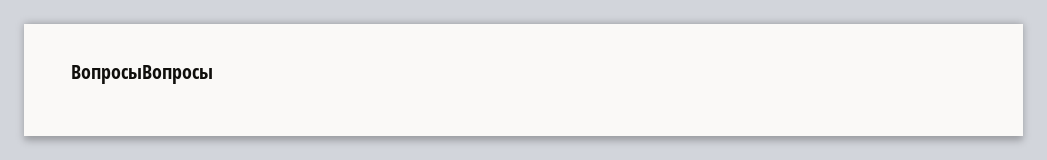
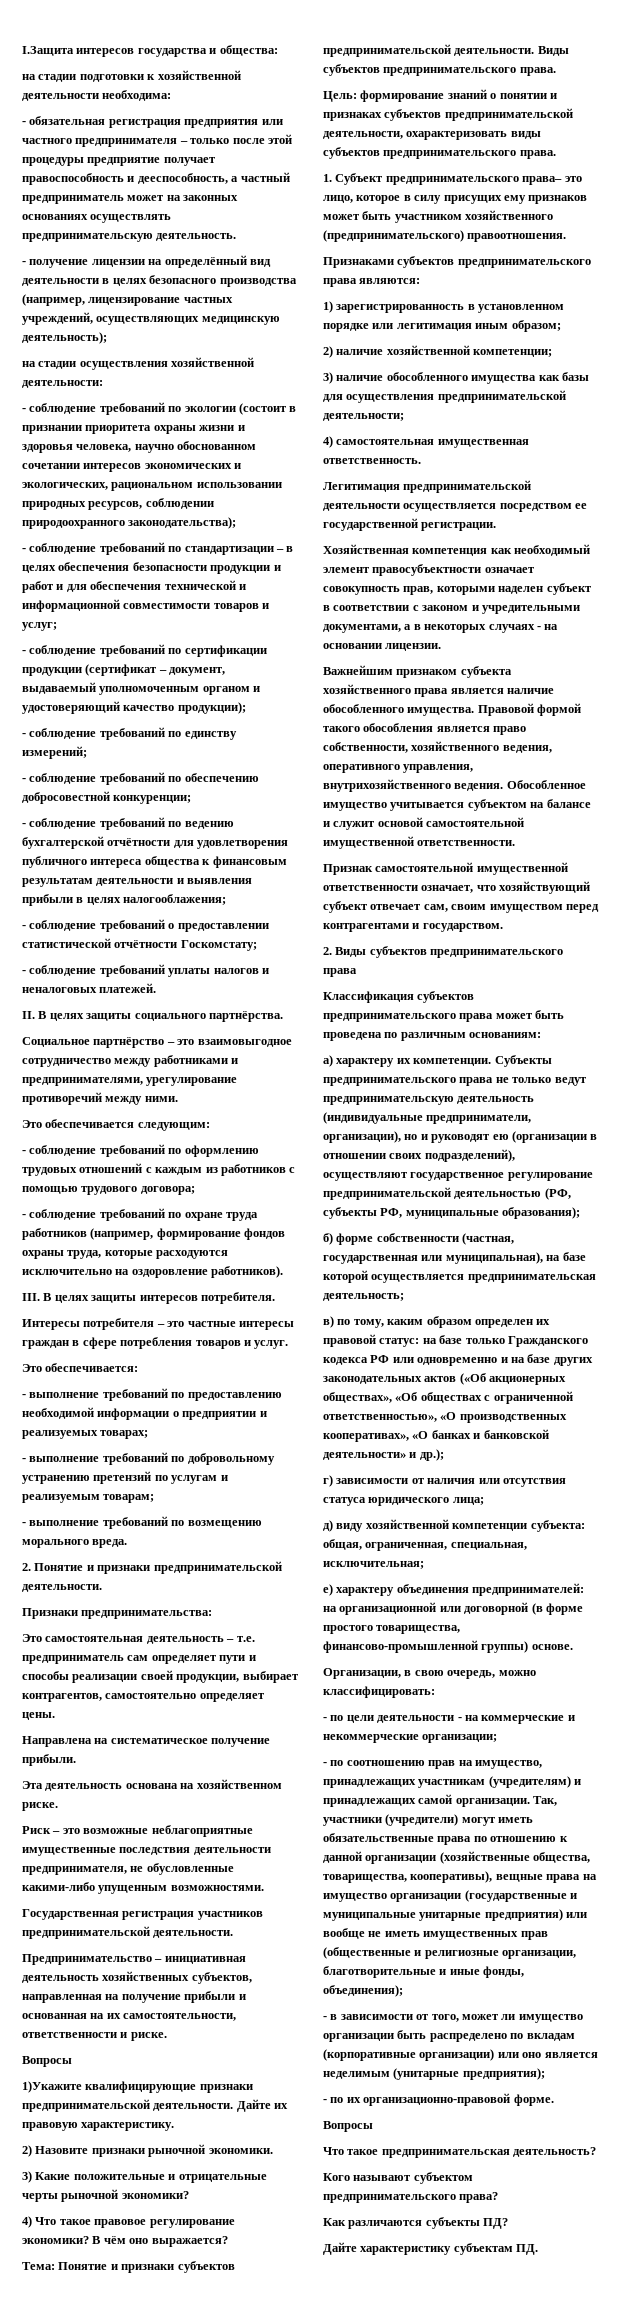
[71,65,213,84] ВопросыВопросы -> [22,45,278,57] [22,70,241,82] [22,90,172,101] [22,116,283,128] [22,134,292,147] [22,157,215,166] [22,172,290,185] [22,195,239,204] [22,214,172,223] [22,233,237,242] [22,255,271,268] [22,275,297,287] [22,294,233,306] [22,312,280,325] [22,332,107,344] [22,357,255,370] [22,380,103,388] [22,402,297,415] [22,425,245,434] [22,441,257,453] [22,463,242,472] [22,482,282,491] [22,498,214,510] [22,517,237,529] [22,542,294,555] [22,562,281,574] [22,580,246,593] [22,599,270,612] [22,622,57,631] [22,644,267,657] [22,664,226,676] [22,682,261,695] [22,701,246,714] [22,727,237,740] [22,746,87,759] [22,772,259,785] [22,791,192,804] [22,817,234,830] [22,836,289,849] [22,856,287,868] [22,878,253,887] [22,894,227,906] [22,919,269,932] [22,938,257,951] [22,964,269,977] [22,983,157,993] [22,1011,283,1022] [22,1037,292,1048] [22,1055,239,1067] [22,1077,238,1086] [22,1092,178,1105] [22,1119,210,1131] [22,1144,259,1157] [22,1163,296,1176] [22,1186,195,1195] [22,1208,258,1221] [22,1228,286,1240] [22,1250,229,1259] [22,1266,284,1278] [22,1292,275,1304] [22,1318,294,1330] [22,1337,289,1349] [22,1363,139,1372] [22,1388,282,1401] [22,1407,267,1420] [22,1430,149,1439] [22,1452,275,1465] [22,1471,228,1484] [22,1494,155,1503] [22,1516,262,1529] [22,1539,128,1548] [22,1561,282,1574] [22,1584,102,1592] [22,1608,213,1619] [22,1634,255,1644] [22,1655,256,1664] [22,1670,298,1683] [22,1693,264,1702] [22,1712,55,1720] [22,1736,271,1747] [22,1754,76,1766] [22,1779,282,1791] [22,1802,58,1811] [22,1825,253,1837] [22,1847,271,1856] [22,1863,234,1875] [22,1882,264,1894] [22,1909,263,1920] [22,1926,234,1939] [22,1954,246,1965] [22,1971,252,1984] [22,1991,246,2003] [22,2013,237,2021] [22,2032,167,2041] [22,2056,72,2067] [22,2081,253,2093] [22,2099,289,2112] [22,2122,175,2131] [22,2144,273,2157] [22,2171,267,2183] [22,2189,189,2202] [22,2216,235,2228] [22,2236,228,2247] [22,2261,235,2273] [323,44,569,57] [323,64,556,76] [323,89,557,102] [323,108,573,121] [323,131,541,140] [323,147,556,159] [323,173,582,185] [323,195,588,204] [323,210,554,223] [323,230,567,242] [323,256,591,268] [323,278,421,287] [323,301,565,313] [323,320,561,332] [323,345,553,358] [323,372,589,384] [323,390,566,403] [323,413,404,421] [323,436,529,448] [323,458,421,464] [323,480,532,493] [323,503,588,512] [323,518,497,531] [323,544,591,556] [323,564,534,576] [323,583,591,595] [323,605,580,614] [323,624,559,633] [323,643,442,651] [323,665,512,678] [323,684,555,697] [323,703,582,716] [323,723,527,735] [323,741,552,753] [323,764,474,773] [323,779,586,792] [323,799,591,811] [323,817,525,830] [323,836,516,849] [323,862,568,875] [323,881,591,894] [323,901,599,913] [323,923,503,932] [323,946,564,958] [323,968,357,977] [323,991,475,1003] [323,1010,565,1022] [323,1032,542,1041] [323,1055,552,1067] [323,1077,586,1086] [323,1096,535,1105] [323,1112,532,1124] [323,1131,598,1143] [323,1149,515,1162] [323,1172,593,1181] [323,1187,571,1200] [323,1207,581,1219] [323,1233,515,1245] [323,1252,586,1264] [323,1270,596,1283] [323,1293,404,1301] [323,1316,551,1328] [323,1334,588,1347] [323,1354,593,1366] [323,1373,567,1385] [323,1391,573,1404] [323,1412,567,1423] [323,1429,549,1442] [323,1449,444,1461] [323,1475,566,1487] [323,1497,484,1506] [323,1519,585,1532] [323,1539,527,1551] [323,1561,424,1569] [323,1583,585,1596] [323,1602,583,1615] [323,1625,461,1634] [323,1640,573,1653] [323,1668,536,1679] [323,1686,435,1698] [323,1715,575,1724] [323,1734,498,1743] [323,1760,542,1769] [323,1776,582,1788] [323,1794,558,1807] [323,1814,534,1826] [323,1833,568,1845] [323,1851,591,1864] [323,1871,597,1883] [323,1890,578,1902] [323,1909,588,1921] [323,1928,548,1940] [323,1947,577,1959] [323,1966,525,1978] [323,1985,403,1997] [323,2014,583,2023] [323,2030,575,2042] [323,2049,598,2061] [323,2068,545,2080] [323,2093,554,2106] [323,2121,373,2132] [323,2147,597,2158] [323,2172,473,2184] [323,2192,499,2203] [323,2217,509,2229] [323,2242,539,2255] I.Защита интересов государства и общества: // на стадии подготовки к хозяйственной деятельности необходима: // - обязательная регистрация предприятия или частного предпринимателя – только после этой процедуры предприятие получает правоспособность и дееспособность, а частный предприниматель может на законных основаниях осуществлять предпринимательскую деятельность. // - получение лицензии на определённый вид деятельности в целях безопасного производства (например, лицензирование частных учреждений, осуществляющих медицинскую деятельность); // на стадии осуществления хозяйственной деятельности: // - соблюдение требований по экологии (состоит в признании приоритета охраны жизни и здоровья человека, научно обоснованном сочетании интересов экономических и экологических, рациональном использовании природных ресурсов, соблюдении природоохранного законодательства); // - соблюдение требований по стандартизации – в целях обеспечения безопасности продукции и работ и для обеспечения технической и информационной совместимости товаров и услуг; // - соблюдение требований по сертификации продукции (сертификат – документ, выдаваемый уполномоченным органом и удостоверяющий качество продукции); // - соблюдение требований по единству измерений; // - соблюдение требований по обеспечению добросовестной конкуренции; // - соблюдение требований по ведению бухгалтерской отчётности для удовлетворения публичного интереса общества к финансовым результатам деятельности и выявления прибыли в целях налогооблажения; // - соблюдение требований о предоставлении статистической отчётности Госкомстату; // - соблюдение требований уплаты налогов и неналоговых платежей. // II. В целях защиты социального партнёрства. // Социальное партнёрство – это взаимовыгодное сотрудничество между работниками и предпринимателями, урегулирование противоречий между ними. // Это обеспечивается следующим: // - соблюдение требований по оформлению трудовых отношений с каждым из работников с помощью трудового договора; // - соблюдение требований по охране труда работников (например, формирование фондов охраны труда, которые расходуются исключительно на оздоровление работников). // III. В целях защиты интересов потребителя. // Интересы потребителя – это частные интересы граждан в сфере потребления товаров и услуг. // Это обеспечивается: // - выполнение требований по предоставлению необходимой информации о предприятии и реализуемых товарах; // - выполнение требований по добровольному устранению претензий по услугам и реализуемым товарам; // - выполнение требований по возмещению морального вреда. // 2. Понятие и признаки предпринимательской деятельности. // Признаки предпринимательства: // Это самостоятельная деятельность – т.е. предприниматель сам определяет пути и способы реализации своей продукции, выбирает контрагентов, самостоятельно определяет цены. // Направлена на систематическое получение прибыли. // Эта деятельность основана на хозяйственном риске. // Риск – это возможные неблагоприятные имущественные последствия деятельности предпринимателя, не обусловленные какими-либо упущенным возможностями. // Государственная регистрация участников предпринимательской деятельности. // Предпринимательство – инициативная деятельность хозяйственных субъектов, направленная на получение прибыли и основанная на их самостоятельности, ответственности и риске. // Вопросы // 1)Укажите квалифицирующие признаки предпринимательской деятельности. Дайте их правовую характеристику. // 2) Назовите признаки рыночной экономики. // 3) Какие положительные и отрицательные черты рыночной экономики? // 4) Что такое правовое регулирование экономики? В чём оно выражается? // Тема: Понятие и признаки субъектов предпринимательской деятельности. Виды субъектов предпринимательского права. // Цель: формирование знаний о понятии и признаках субъектов предпринимательской деятельности, охарактеризовать виды субъектов предпринимательского права. // 1. Субъект предпринимательского права– это лицо, которое в силу присущих ему признаков может быть участником хозяйственного (предпринимательского) правоотношения. // Признаками субъектов предпринимательского права являются: // 1) зарегистрированность в установленном порядке или легитимация иным образом; // 2) наличие хозяйственной компетенции; // 3) наличие обособленного имущества как базы для осуществления предпринимательской деятельности; // 4) самостоятельная имущественная ответственность. // Легитимация предпринимательской деятельности осуществляется посредством ее государственной регистрации. // Хозяйственная компетенция как необходимый элемент правосубъектности означает совокупность прав, которыми наделен субъект в соответствии с законом и учредительными документами, а в некоторых случаях - на основании лицензии. // Важнейшим признаком субъекта хозяйственного права является наличие обособленного имущества. Правовой формой такого обособления является право собственности, хозяйственного ведения, оперативного управления, внутрихозяйственного ведения. Обособленное имущество учитывается субъектом на балансе и служит основой самостоятельной имущественной ответственности. // Признак самостоятельной имущественной ответственности означает, что хозяйствующий субъект отвечает сам, своим имуществом перед контрагентами и государством. // 2. Виды субъектов предпринимательского права // Классификация субъектов предпринимательского права может быть проведена по различным основаниям: // а) характеру их компетенции. Субъекты предпринимательского права не только ведут предпринимательскую деятельность (индивидуальные предприниматели, организации), но и руководят ею (организации в отношении своих подразделений), осуществляют государственное регулирование предпринимательской деятельностью (РФ, субъекты РФ, муниципальные образования); // б) форме собственности (частная, государственная или муниципальная), на базе которой осуществляется предпринимательская деятельность; // в) по тому, каким образом определен их правовой статус: на базе только Гражданского кодекса РФ или одновременно и на базе других законодательных актов («Об акционерных обществах», «Об обществах с ограниченной ответственностью», «О производственных кооперативах», «О банках и банковской деятельности» и др.); // г) зависимости от наличия или отсутствия статуса юридического лица; // д) виду хозяйственной компетенции субъекта: общая, ограниченная, специальная, исключительная; // е) характеру объединения предпринимателей: на организационной или договорной (в форме простого товарищества, финансово-промышленной группы) основе. // Организации, в свою очередь, можно классифицировать: // - по цели деятельности - на коммерческие и некоммерческие организации; // - по соотношению прав на имущество, принадлежащих участникам (учредителям) и принадлежащих самой организации. Так, участники (учредители) могут иметь обязательственные права по отношению к данной организации (хозяйственные общества, товарищества, кооперативы), вещные права на имущество организации (государственные и муниципальные унитарные предприятия) или вообще не иметь имущественных прав (общественные и религиозные организации, благотворительные и иные фонды, объединения); // - в зависимости от того, может ли имущество организации быть распределено по вкладам (корпоративные организации) или оно является неделимым (унитарные предприятия); // - по их организационно-правовой форме. // Вопросы // Что такое предпринимательская деятельность? // Кого называют субъектом предпринимательского права? // Как различаются субъекты ПД? // Дайте характеристику субъектам ПД.

